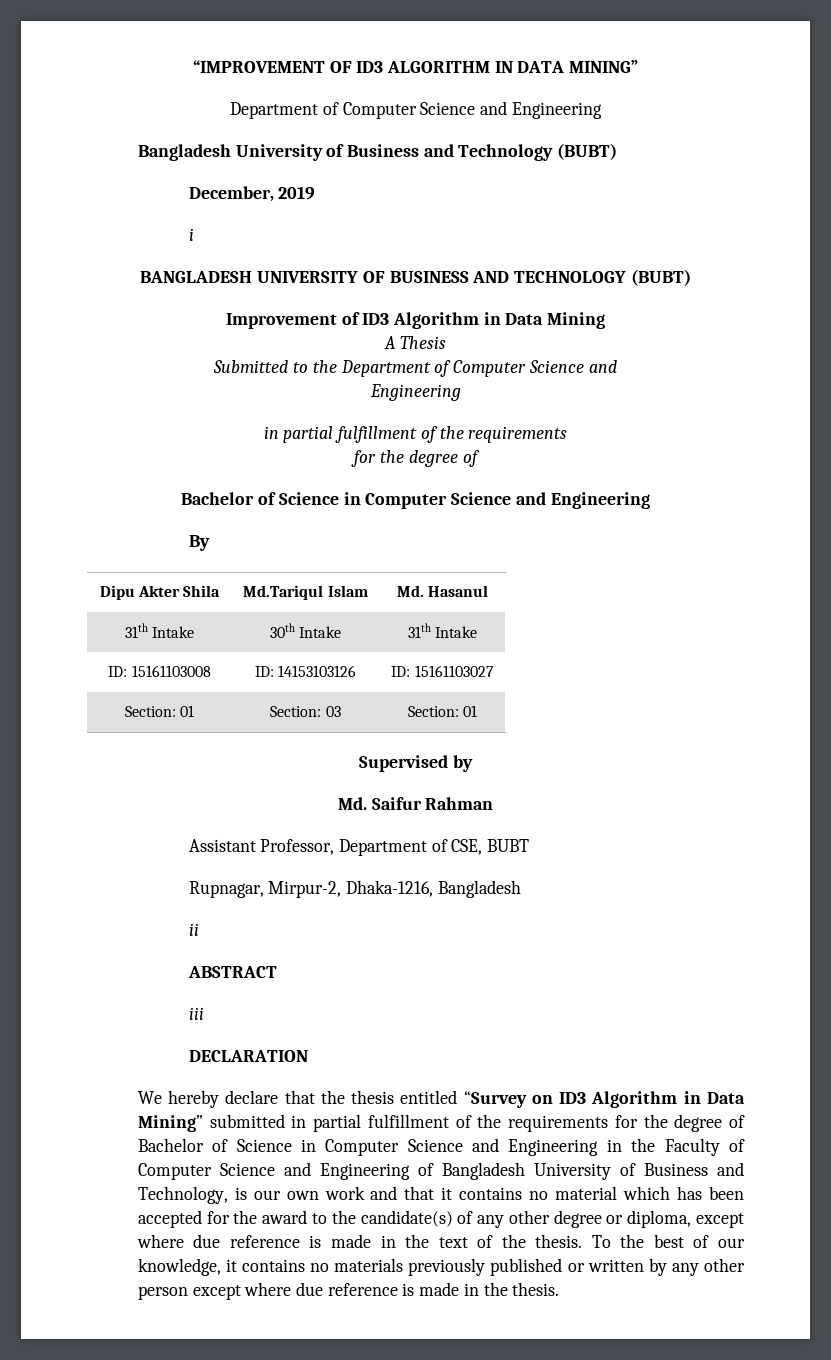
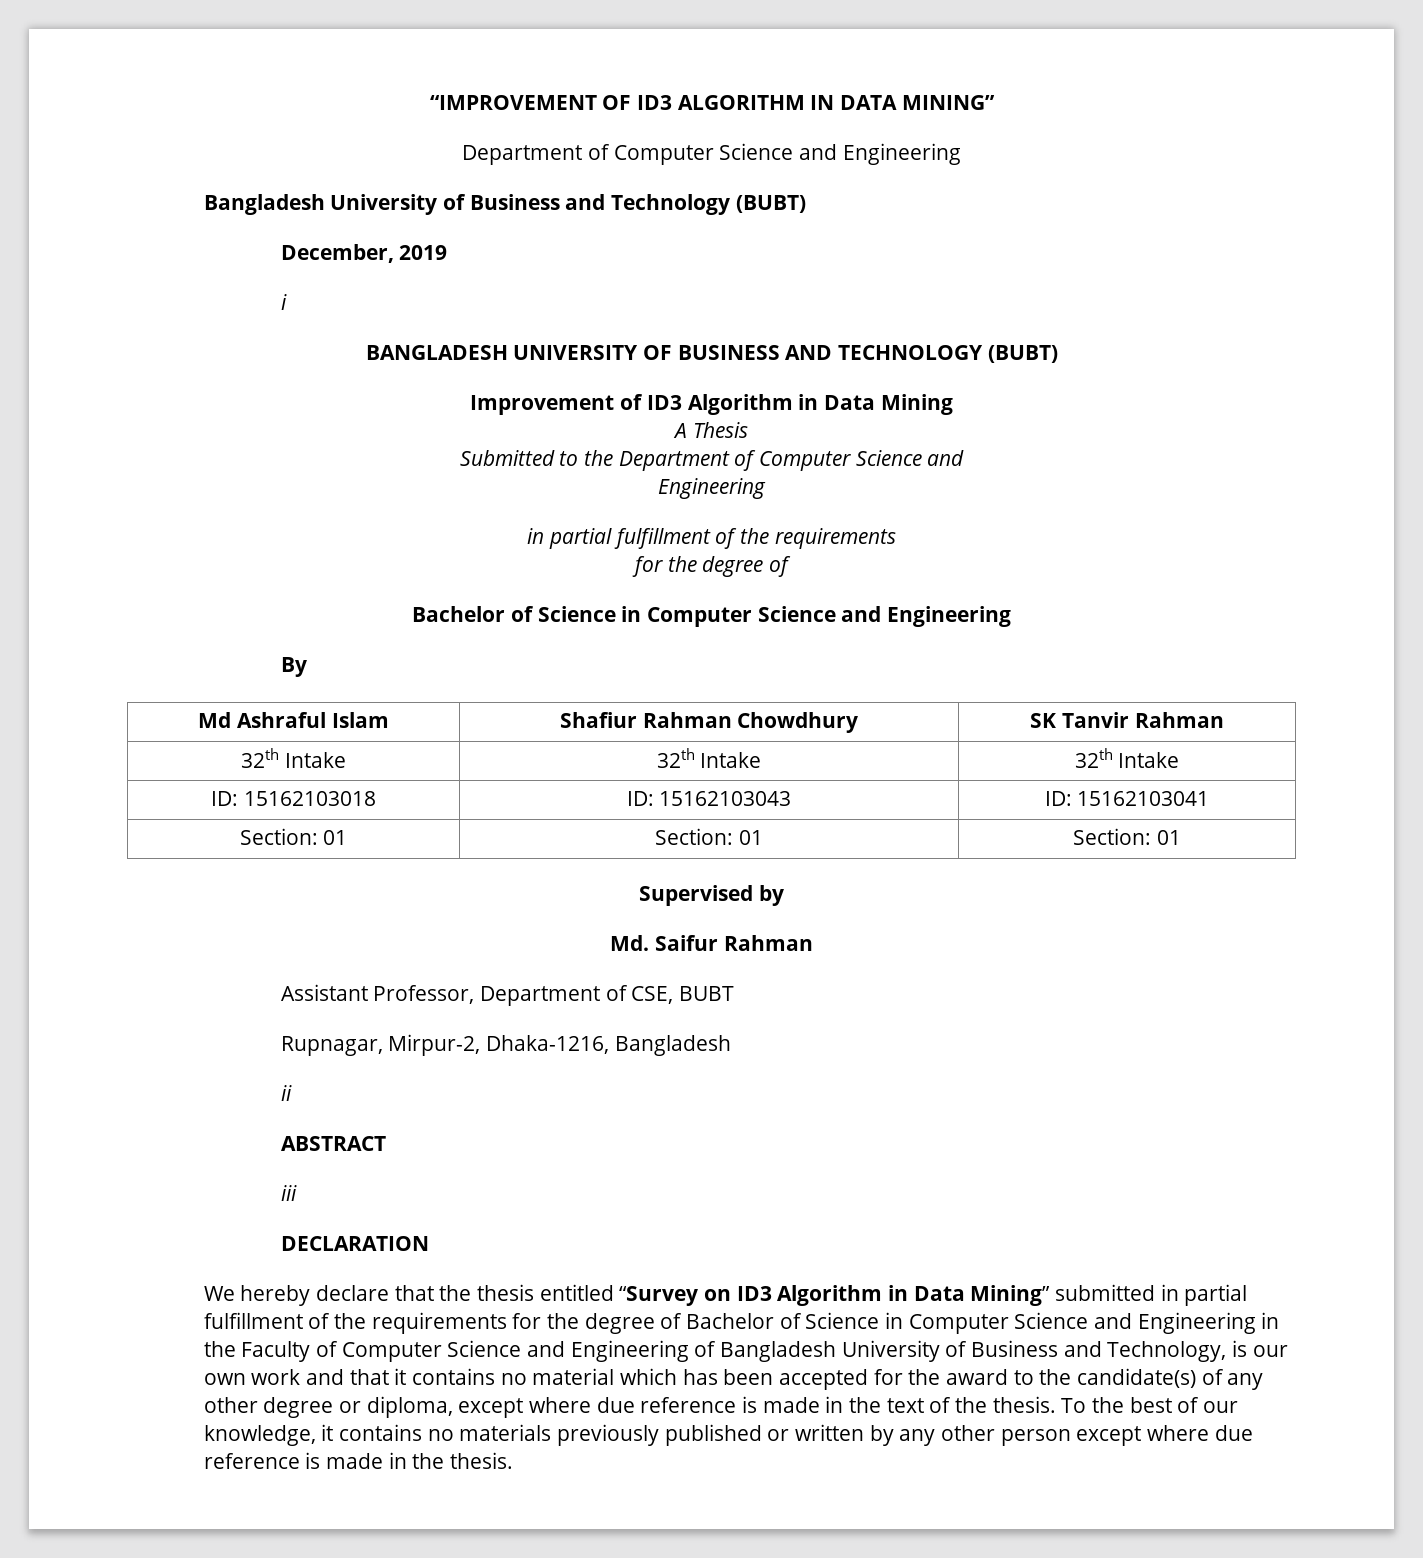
[99,585,221,600] [243,585,368,600] [396,585,489,597] [124,623,195,638] [269,623,342,638] [407,623,431,638] Dipu Akter Shila | Md.Tariqul Islam | Md. Hasanul // 31th Intake | 30th Intake | 31th -> [198,712,389,728] [559,712,859,733] [1030,712,1224,728] [241,748,346,768] [656,748,762,768] [1074,748,1113,768] Md Ashraful Islam | Shafiur Rahman Chowdhury | SK Tanvir Rahman // 32th Intake | 32th Intake | 32th
[131,665,211,677] [254,665,357,677] [391,665,494,677] [124,705,195,717] [270,706,341,717] 15161103008 | ID: 14153103126 | ID: 15161103027 // Section: 01 | Section: 03 -> [243,791,376,806] [626,791,792,806] [1044,791,1210,806] [239,828,348,845] [655,828,763,845] 15162103018 | ID: 15162103043 | ID: 15162103041 // Section: 01 | Section: 01

